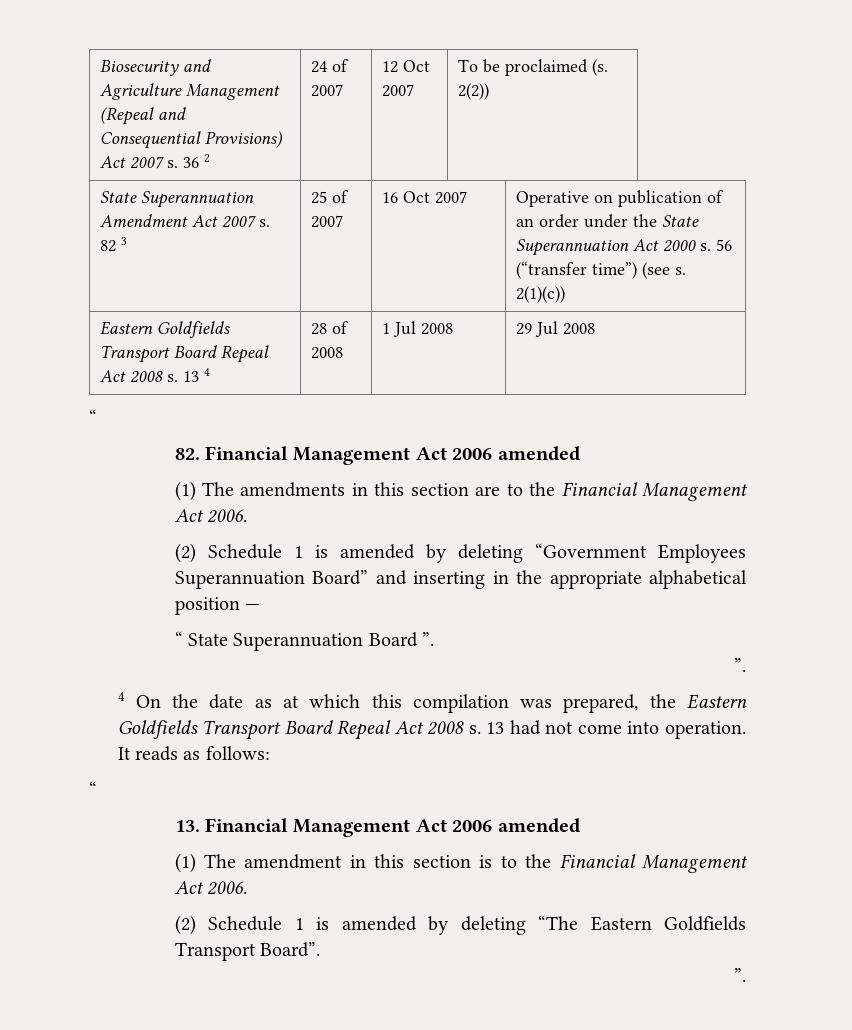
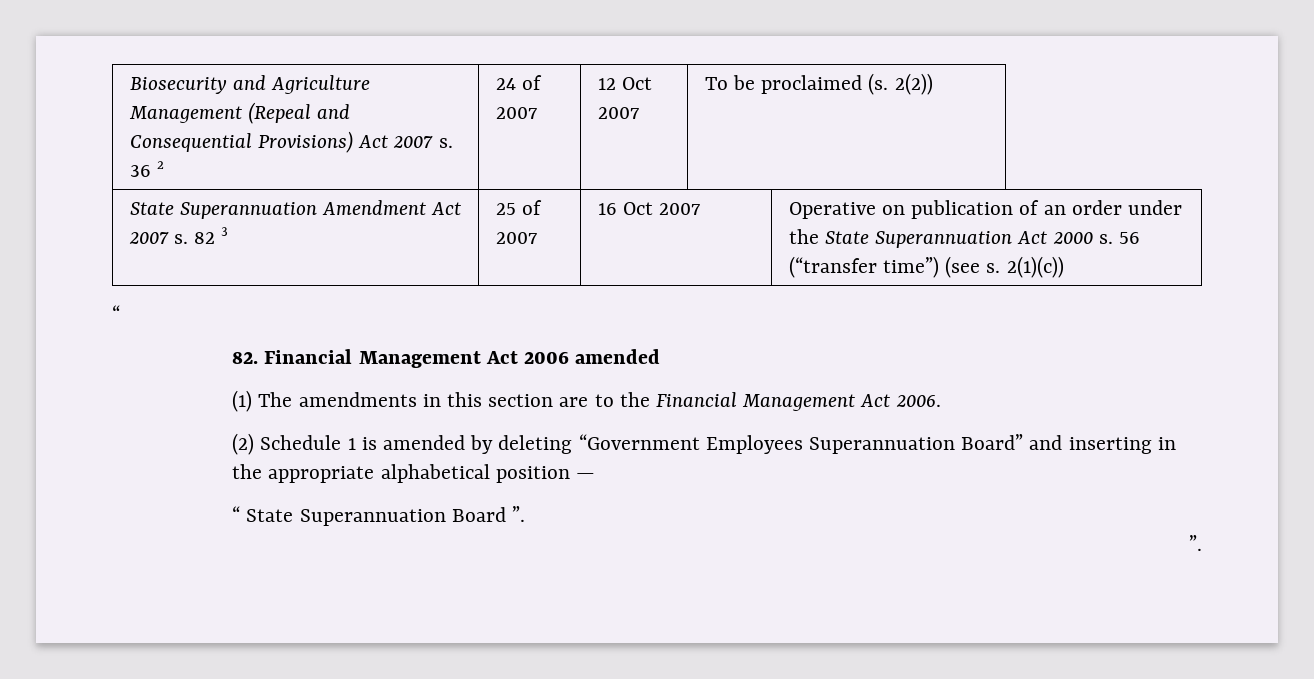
[100,321,231,338] [100,345,270,363] [100,368,211,383] [311,321,350,335] [311,347,344,359] [382,321,454,337] [516,321,596,337] // Eastern Goldfields Transport Board Repeal Act 2008 s. 13 4 | 28 of 2008 | 1 Jul 2008 | 29 Jul 2008 -> (1064, 267) none
[117,692,747,713] [117,720,746,740] [117,746,270,761] [89,781,97,796] [174,818,580,837] [174,853,748,873] [174,881,247,895] [174,915,746,935] [174,942,320,961] [734,968,746,982] // 4 On the date as at which this compilation was prepared, the Eastern Goldfields Transport Board Repeal Act 2008 s. 13 had not come into operation. It reads as follows: // “ // 13. Financial Management Act 2006 amended // (1) The amendment in this section is to the Financial Management Act 2006. // (2) Schedule 1 is amended by deleting “The Eastern Goldfields Transport Board”. // ”. -> (1202, 543) none

